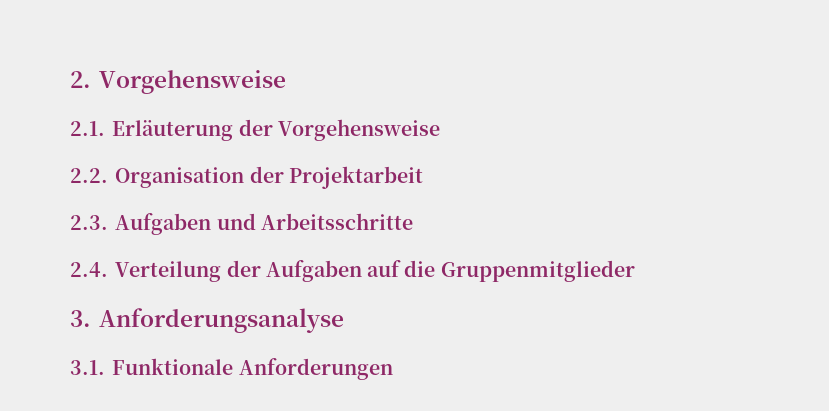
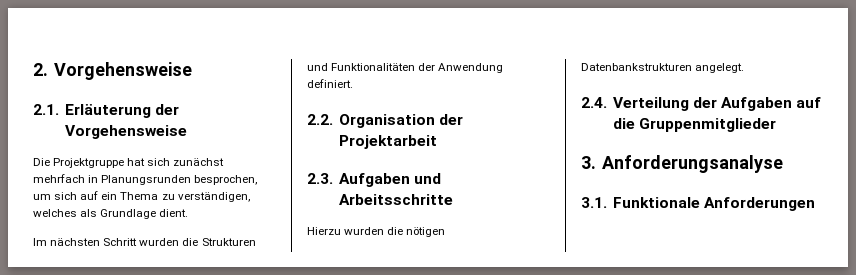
(440, 130) none -> [33,158,225,168] [33,174,258,185] [33,191,250,202] [33,209,189,219] [33,238,256,246] [307,63,504,73] [307,79,353,88] // Die Projektgruppe hat sich zunächst mehrfach in Planungsrunden besprochen, um sich auf ein Thema zu verständigen, welches als Grundlage dient. // Im nächsten Schritt wurden die Strukturen und Funktionalitäten der Anwendung definiert.
(413, 221) none -> [307,227,446,237] [581,63,745,73] // Hierzu wurden die nötigen Datenbankstrukturen angelegt.

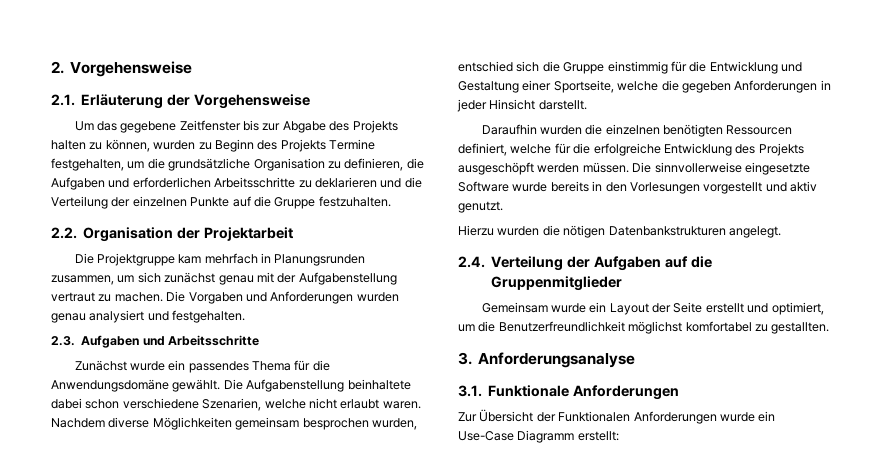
[33,158,225,168] [33,174,258,185] [33,191,250,202] [33,209,189,219] [33,238,256,246] [307,63,504,73] [307,79,353,88] [307,114,463,128] [338,135,437,149] [307,173,441,187] [338,194,453,205] Die Projektgruppe hat sich zunächst mehrfach in Planungsrunden besprochen, um sich auf ein Thema zu verständigen, welches als Grundlage dient. // Im nächsten Schritt wurden die Strukturen und Funktionalitäten der Anwendung definiert. // 2.2. Organisation der Projektarbeit // 2.3. Aufgaben und Arbeitsschritte -> [74,120,398,133] [51,139,375,152] [51,158,424,171] [51,177,422,190] [51,196,391,209] [51,227,294,242] [74,253,366,266] [51,272,397,285] [51,291,399,304] [51,310,246,323] [51,335,259,348] [74,360,330,373] [51,379,411,392] [51,398,421,411] [51,417,417,430] [458,61,802,74] [458,80,831,93] [457,99,587,112] [481,124,793,137] [458,143,804,156] [458,162,810,175] [458,181,817,194] [458,201,503,213] Um das gegebene Zeitfenster bis zur Abgabe des Projekts halten zu können, wurden zu Beginn des Projekts Termine festgehalten, um die grundsätzliche Organisation zu definieren, die Aufgaben und erforderlichen Arbeitsschritte zu deklarieren und die Verteilung der einzelnen Punkte auf die Gruppe festzuhalten. // 2.2. Organisation der Projektarbeit // Die Projektgruppe kam mehrfach in Planungsrunden zusammen, um sich zunächst genau mit der Aufgabenstellung vertraut zu machen. Die Vorgaben und Anforderungen wurden genau analysiert und festgehalten. // 2.3. Aufgaben und Arbeitsschritte // Zunächst wurde ein passendes Thema für die Anwendungsdomäne gewählt. Die Aufgabenstellung beinhaltete dabei schon verschiedene Szenarien, welche nicht erlaubt waren. Nachdem diverse Möglichkeiten gemeinsam besprochen wurden, entschied sich die Gruppe einstimmig für die Entwicklung und Gestaltung einer Sportseite, welche die gegeben Anforderungen in jeder Hinsicht darstellt. // Daraufhin wurden die einzelnen benötigten Ressourcen definiert, welche für die erfolgreiche Entwicklung des Projekts ausgeschöpft werden müssen. Die sinnvollerweise eingesetzte Software wurde bereits in den Vorlesungen vorgestellt und aktiv genutzt.
(776, 125) none -> [481,302,824,315] [458,321,830,334] // Gemeinsam wurde ein Layout der Seite erstellt und optimiert, um die Benutzerfreundlichkeit möglichst komfortabel zu gestallten.
(815, 204) none -> [458,409,776,424] [458,430,619,443] // Zur Übersicht der Funktionalen Anforderungen wurde ein Use-Case Diagramm erstellt:

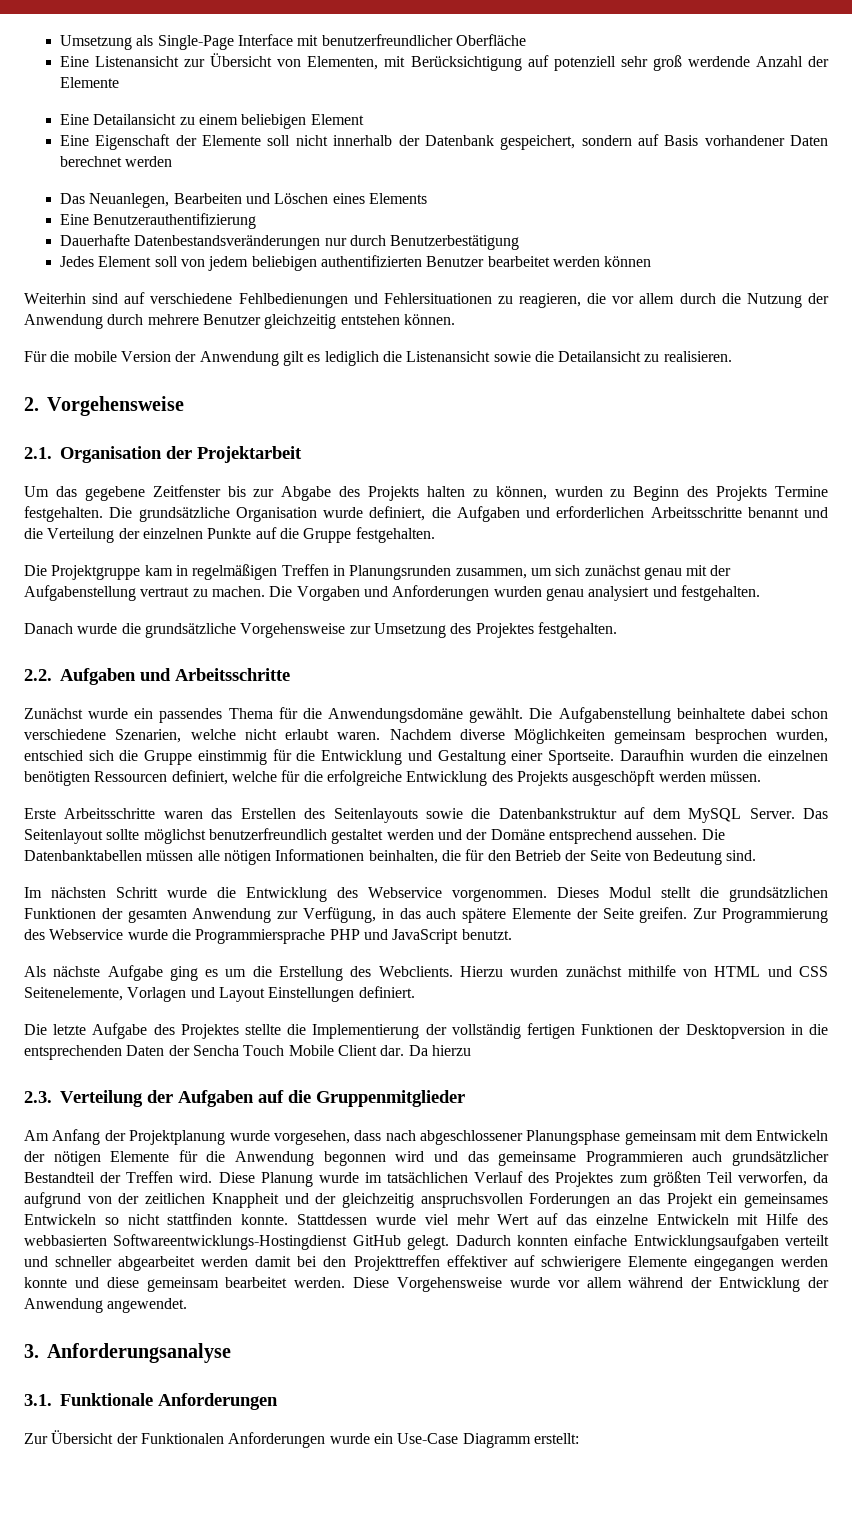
(51, 67) none -> [60,34,526,50] [60,53,829,71] [60,77,120,88] [60,114,364,129] [60,134,829,150] [60,156,173,167] [60,193,427,208] [60,213,257,229] [60,234,520,250] [60,255,652,271] [24,292,829,308] [24,314,455,329] [24,351,732,366] Umsetzung als Single-Page Interface mit benutzerfreundlicher Oberfläche // Eine Listenansicht zur Übersicht von Elementen, mit Berücksichtigung auf potenziell sehr groß werdende Anzahl der Elemente // Eine Detailansicht zu einem beliebigen Element // Eine Eigenschaft der Elemente soll nicht innerhalb der Datenbank gespeichert, sondern auf Basis vorhandener Daten berechnet werden // Das Neuanlegen, Bearbeiten und Löschen eines Elements // Eine Benutzerauthentifizierung // Dauerhafte Datenbestandsveränderungen nur durch Benutzerbestätigung // Jedes Element soll von jedem beliebigen authentifizierten Benutzer bearbeitet werden können // Weiterhin sind auf verschiedene Fehlbedienungen und Fehlersituationen zu reagieren, die vor allem durch die Nutzung der Anwendung durch mehrere Benutzer gleichzeitig entstehen können. // Für die mobile Version der Anwendung gilt es lediglich die Listenansicht sowie die Detailansicht zu realisieren. //
[81,94,311,109] Erläuterung der Vorgehensweise -> [60,446,302,463] Organisation der Projektarbeit
[51,158,404,171] festgehalten, um die grundsätzliche Organisation zu definieren, -> [24,506,426,522] festgehalten. Die grundsätzliche Organisation wurde definiert,
[298,177,377,188] zu deklarieren -> [747,507,799,518] benannt
[318,196,391,207] [51,227,294,242] festzuhalten. // 2.2. Organisation der Projektarbeit -> [355,527,435,543] festgehalten.
[204,253,258,264] mehrfach -> [175,564,329,580] in regelmäßigen Treffen
[51,336,75,346] 2.3. -> [24,622,617,638] [24,669,52,681] Danach wurde die grundsätzliche Vorgehensweise zur Umsetzung des Projektes festgehalten. // 2.2.
[553,80,831,93] [457,99,587,112] Sportseite, welche die gegeben Anforderungen in jeder Hinsicht darstellt. // -> [548,750,615,765] Sportseite.
[632,162,810,175] [458,181,817,194] [458,201,503,213] [458,225,781,238] [458,256,485,268] Die sinnvollerweise eingesetzte Software wurde bereits in den Vorlesungen vorgestellt und aktiv genutzt. // Hierzu wurden die nötigen Datenbankstrukturen angelegt. // 2.4. -> [24,807,829,823] [24,828,725,844] [24,849,757,865] [24,887,828,902] [24,907,828,923] [24,929,512,944] [24,965,828,981] [24,986,415,1002] [24,1023,829,1039] [24,1045,471,1060] [24,1091,52,1103] // Erste Arbeitsschritte waren das Erstellen des Seitenlayouts sowie die Datenbankstruktur auf dem MySQL Server. Das Seitenlayout sollte möglichst benutzerfreundlich gestaltet werden und der Domäne entsprechend aussehen. Die Datenbanktabellen müssen alle nötigen Informationen beinhalten, die für den Betrieb der Seite von Bedeutung sind. // Im nächsten Schritt wurde die Entwicklung des Webservice vorgenommen. Dieses Modul stellt die grundsätzlichen Funktionen der gesamten Anwendung zur Verfügung, in das auch spätere Elemente der Seite greifen. Zur Programmierung des Webservice wurde die Programmiersprache PHP und JavaScript benutzt. // Als nächste Aufgabe ging es um die Erstellung des Webclients. Hierzu wurden zunächst mithilfe von HTML und CSS Seitenelemente, Vorlagen und Layout Einstellungen definiert. // Die letzte Aufgabe des Projektes stellte die Implementierung der vollständig fertigen Funktionen der Desktopversion in die entsprechenden Daten der Sencha Touch Mobile Client dar. Da hierzu // 2.3.
[481,302,824,315] [458,321,830,334] Gemeinsam wurde ein Layout der Seite erstellt und optimiert, um die Benutzerfreundlichkeit möglichst komfortabel zu gestallten. -> [24,1129,828,1145] [24,1150,830,1166] [24,1171,828,1187] [24,1192,828,1208] [24,1213,828,1225] [24,1234,829,1250] [24,1255,829,1271] [24,1277,830,1292] [24,1298,188,1313] Am Anfang der Projektplanung wurde vorgesehen, dass nach abgeschlossener Planungsphase gemeinsam mit dem Entwickeln der nötigen Elemente für die Anwendung begonnen wird und das gemeinsame Programmieren auch grundsätzlicher Bestandteil der Treffen wird. Diese Planung wurde im tatsächlichen Verlauf des Projektes zum größten Teil verworfen, da aufgrund von der zeitlichen Knappheit und der gleichzeitig anspruchsvollen Forderungen an das Projekt ein gemeinsames Entwickeln so nicht stattfinden konnte. Stattdessen wurde viel mehr Wert auf das einzelne Entwickeln mit Hilfe des webbasierten Softwareentwicklungs-Hostingdienst GitHub gelegt. Dadurch konnten einfache Entwicklungsaufgaben verteilt und schneller abgearbeitet werden damit bei den Projekttreffen effektiver auf schwierigere Elemente eingegangen werden konnte und diese gemeinsam bearbeitet werden. Diese Vorgehensweise wurde vor allem während der Entwicklung der Anwendung angewendet.

